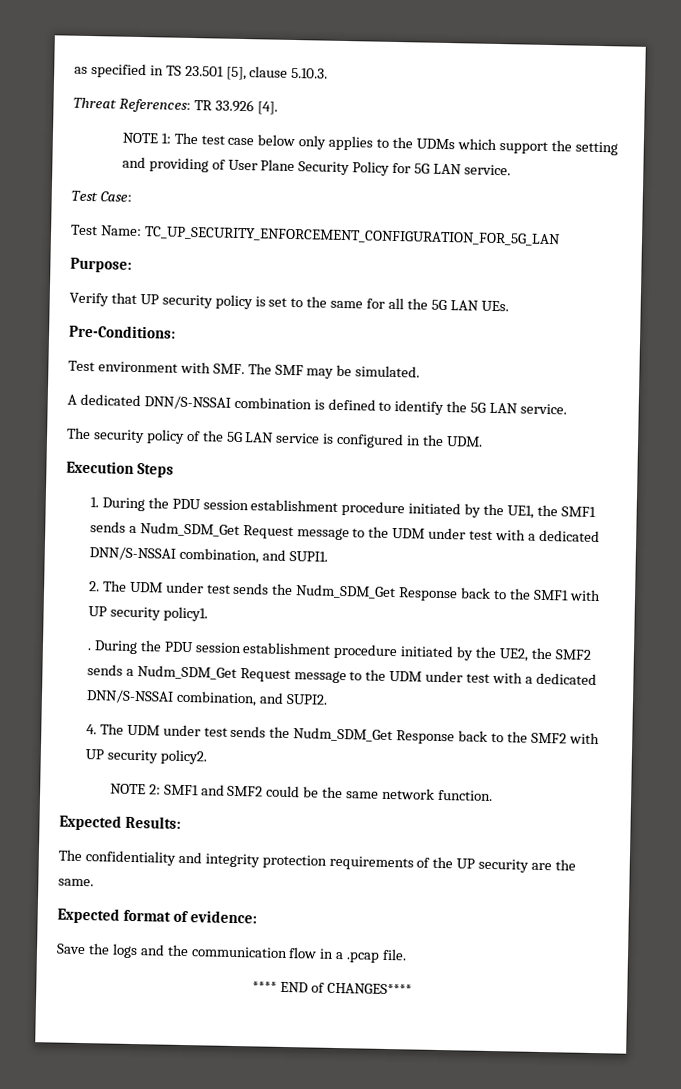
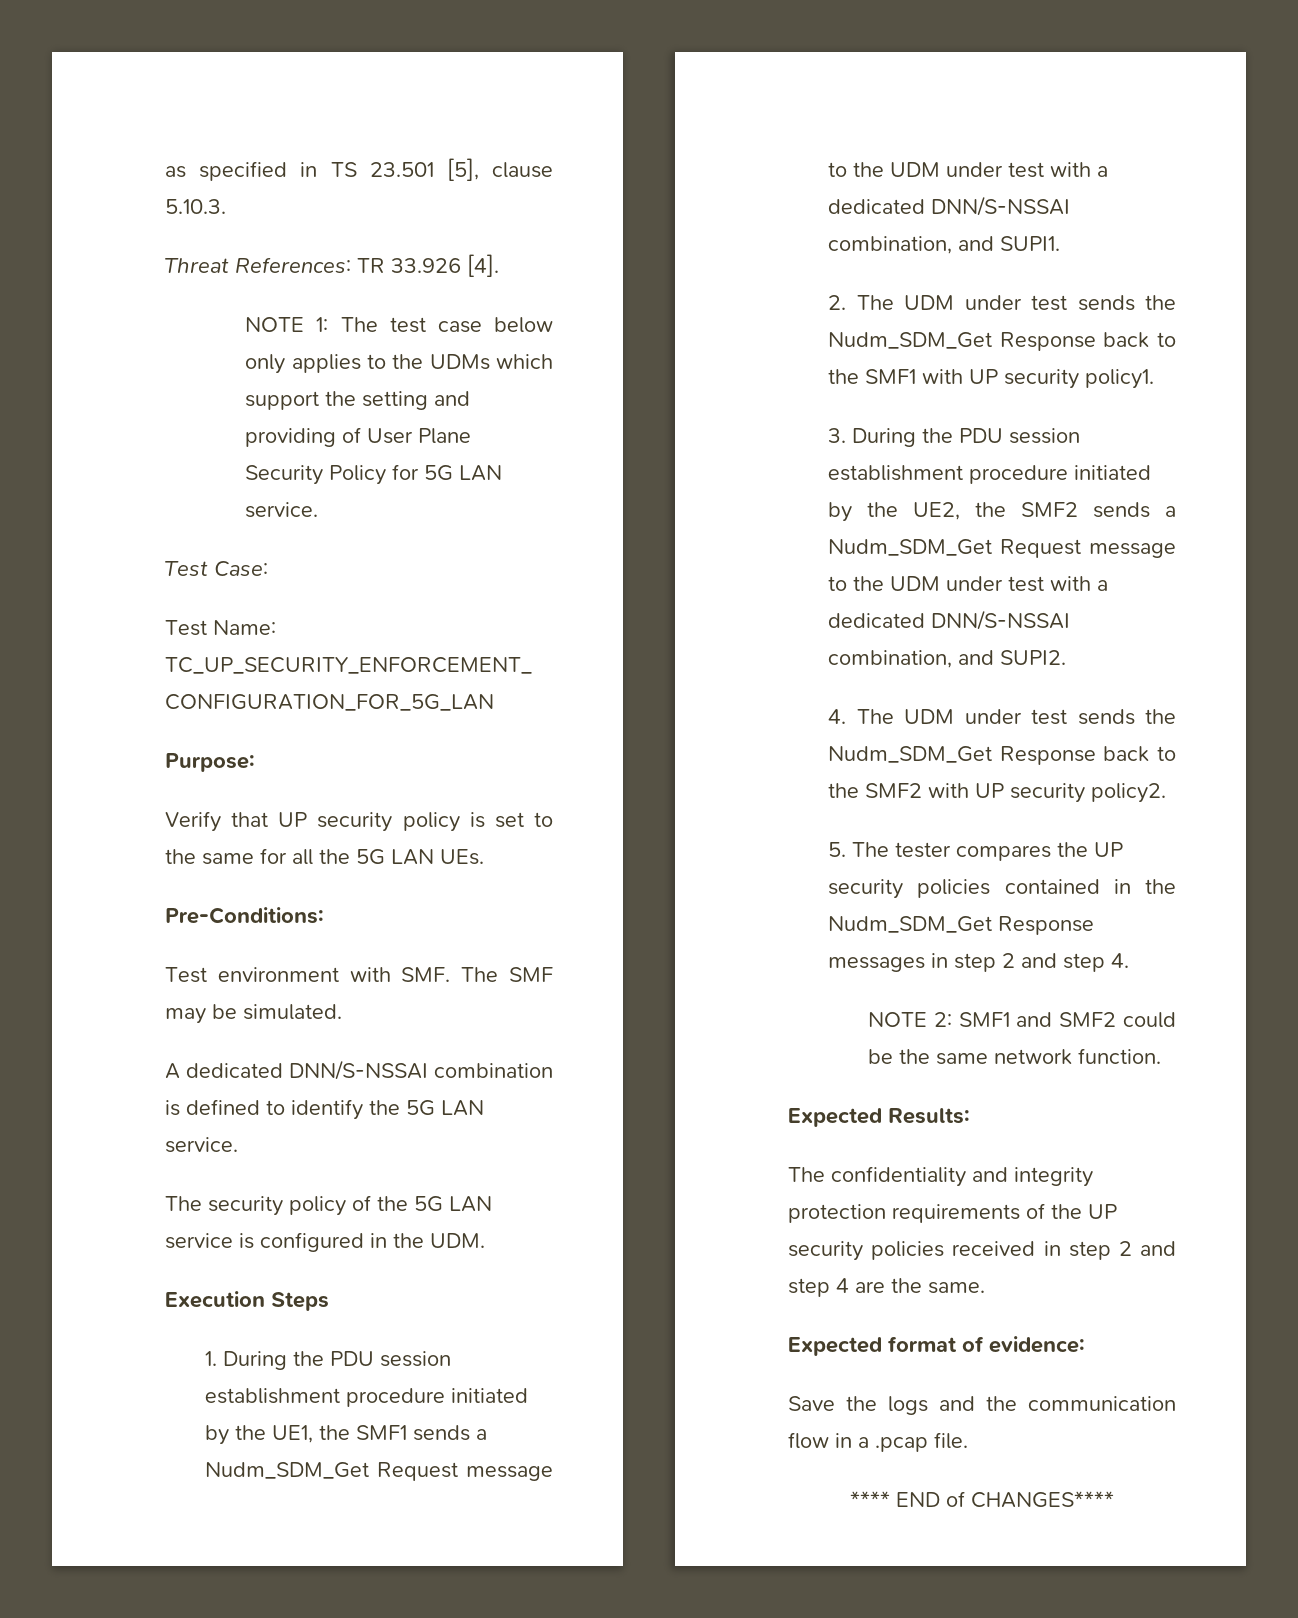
[86,648,91,651] . -> [828,428,847,443] 3.
(207, 757) none -> [828,842,1124,861] [828,879,1176,899] [828,916,1095,935] [828,953,1130,972] // 5. The tester compares the UP security policies contained in the Nudm_SDM_Get Response messages in step 2 and step 4.
(530, 865) none -> [871,1241,1176,1260] [788,1278,849,1297] policies received in step 2 and step 4

